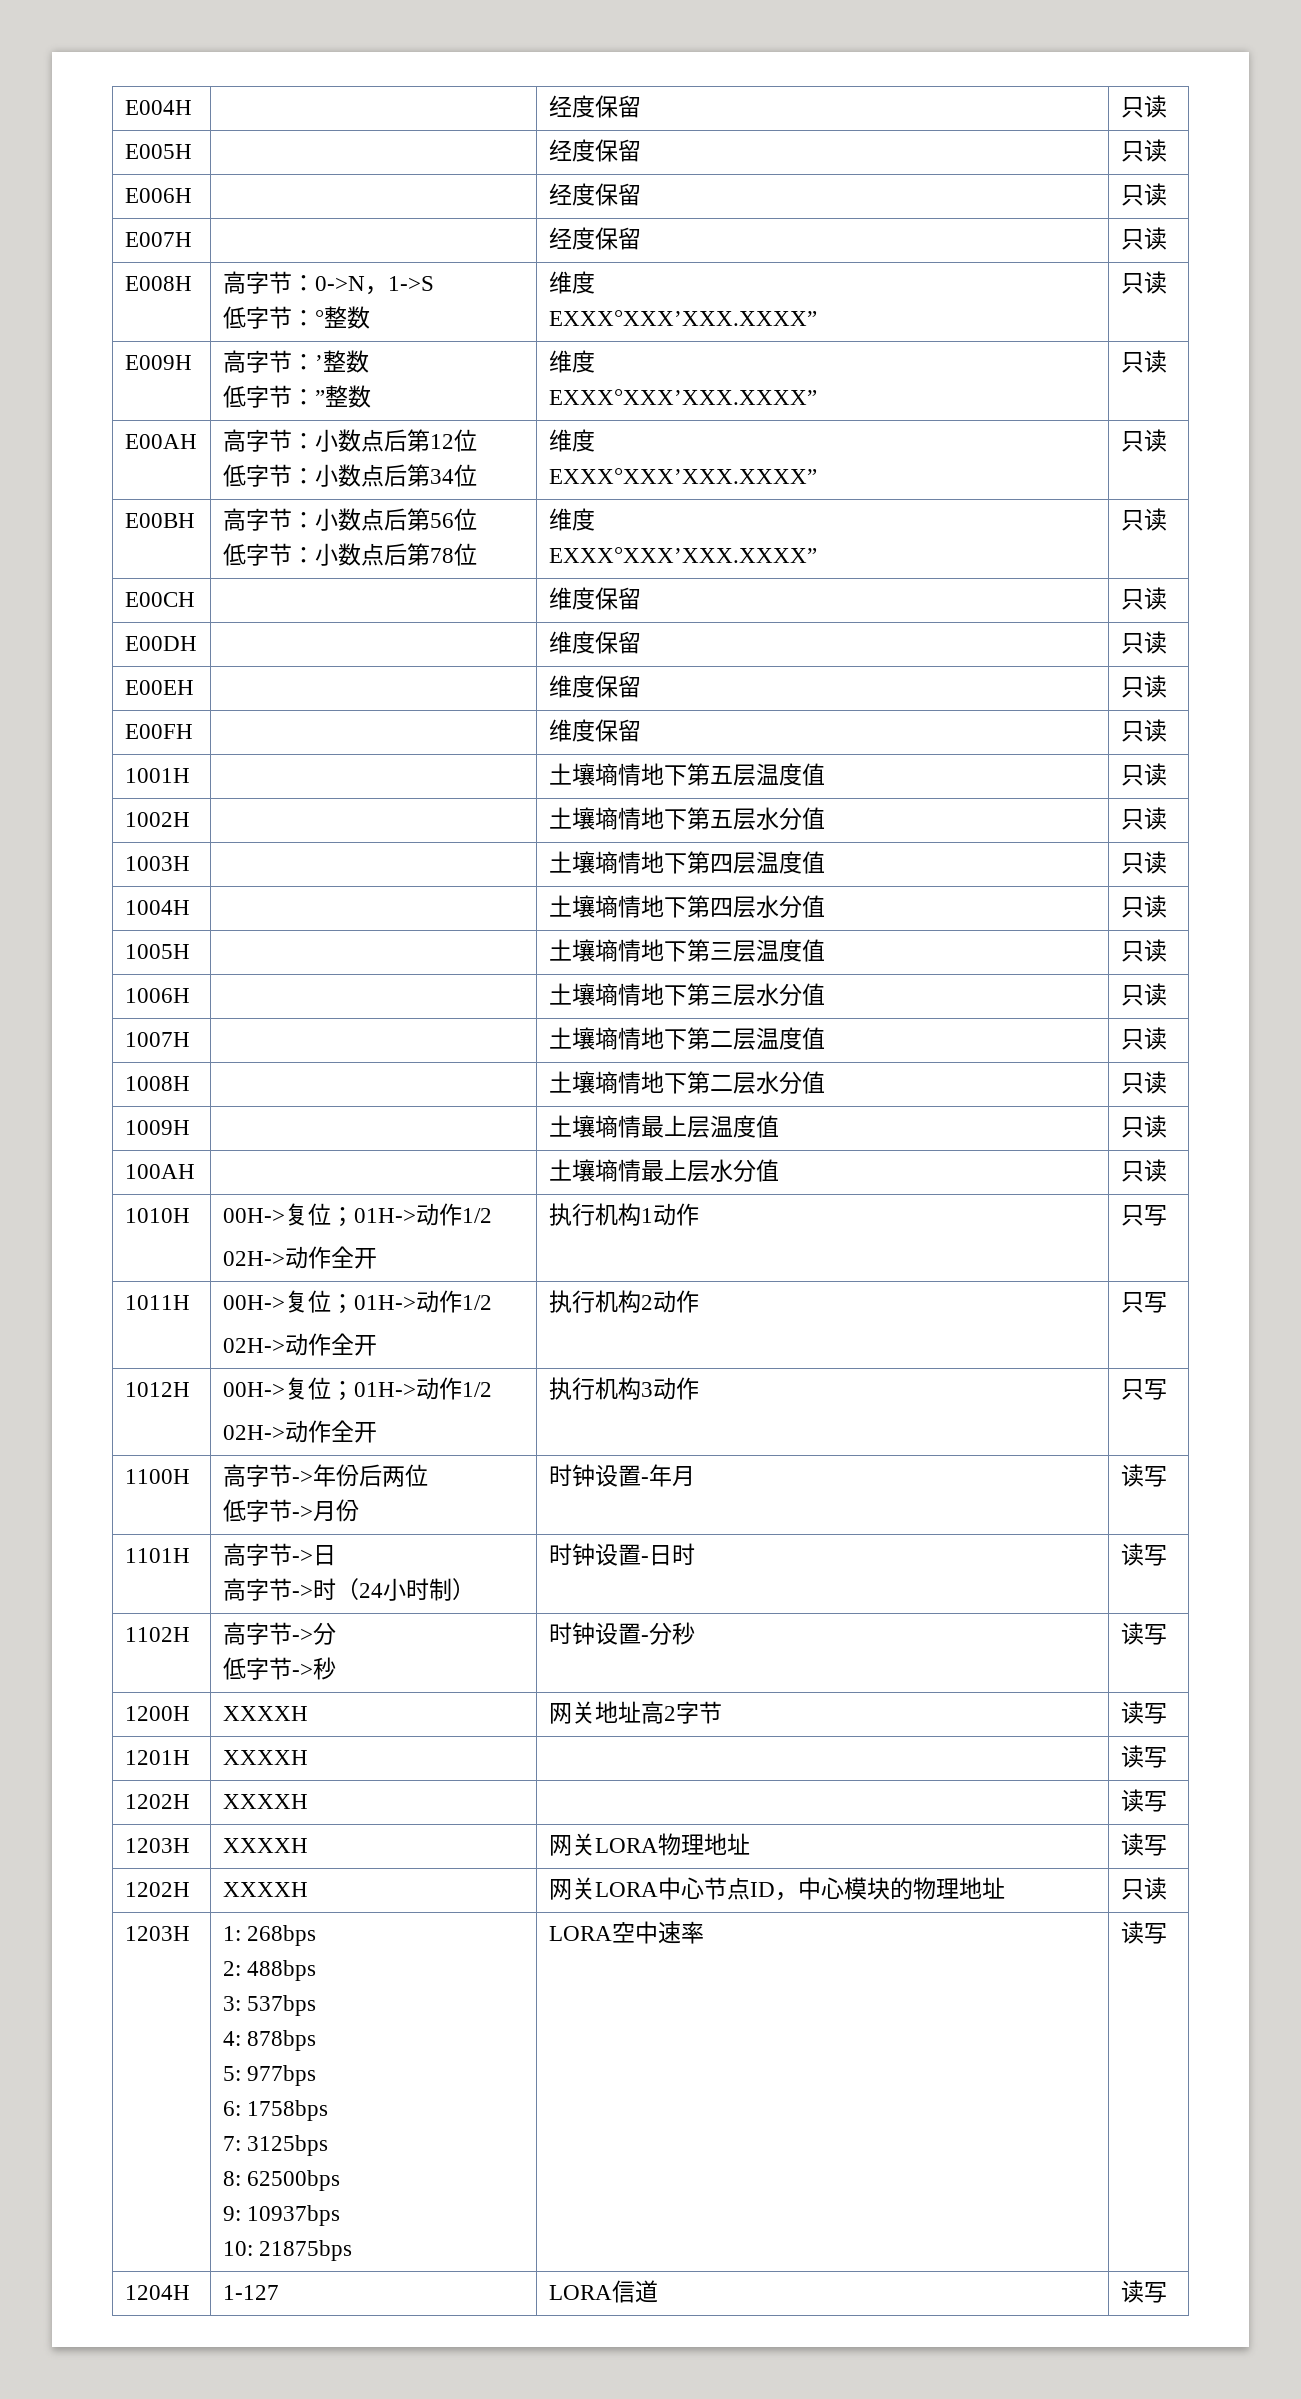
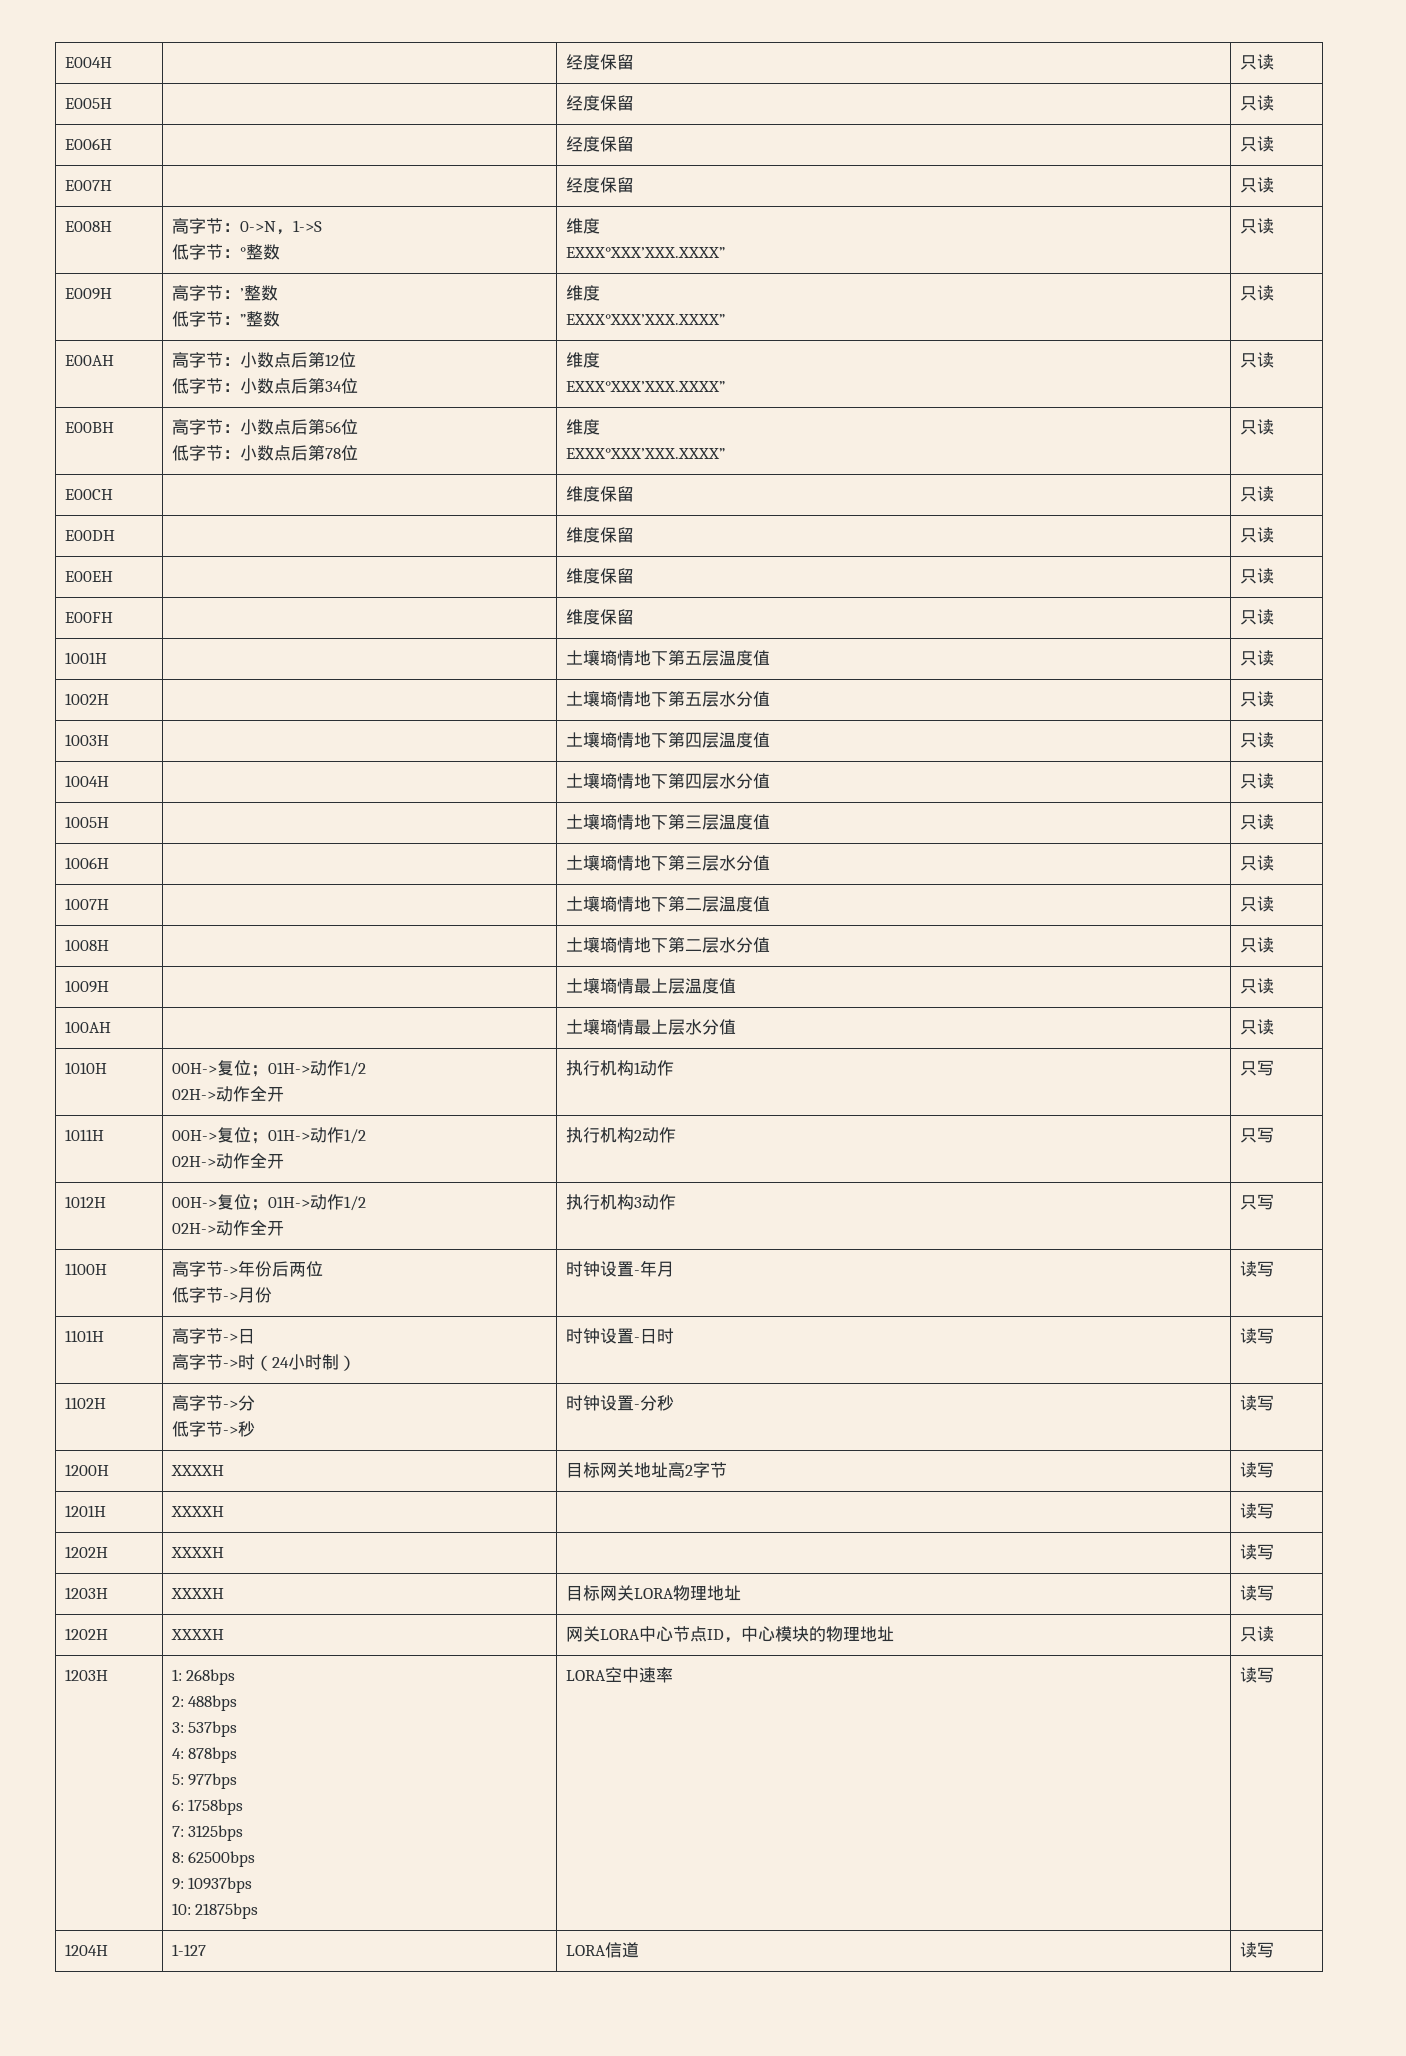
(308, 1713) none -> [565,1462,600,1478] 目标
(308, 1845) none -> [565,1585,600,1601] 目标

